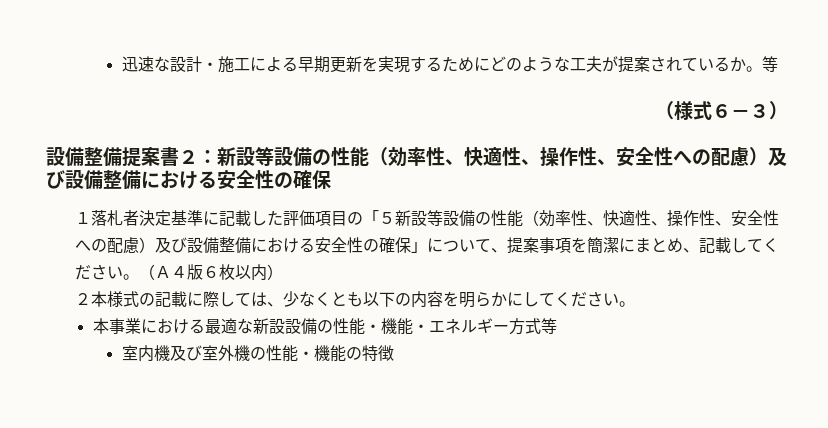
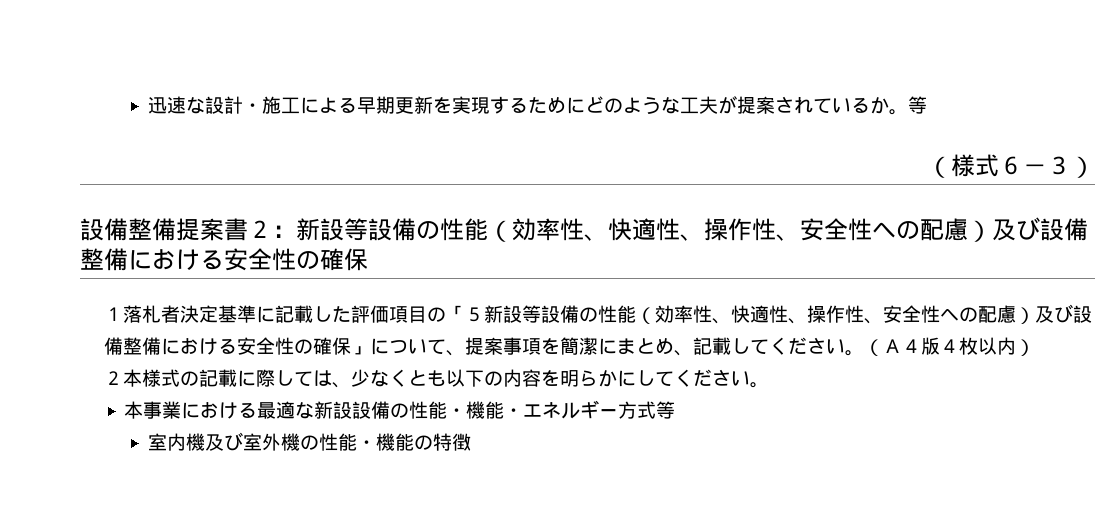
[203,266,220,278] ６ -> [939,339,959,353] ４

